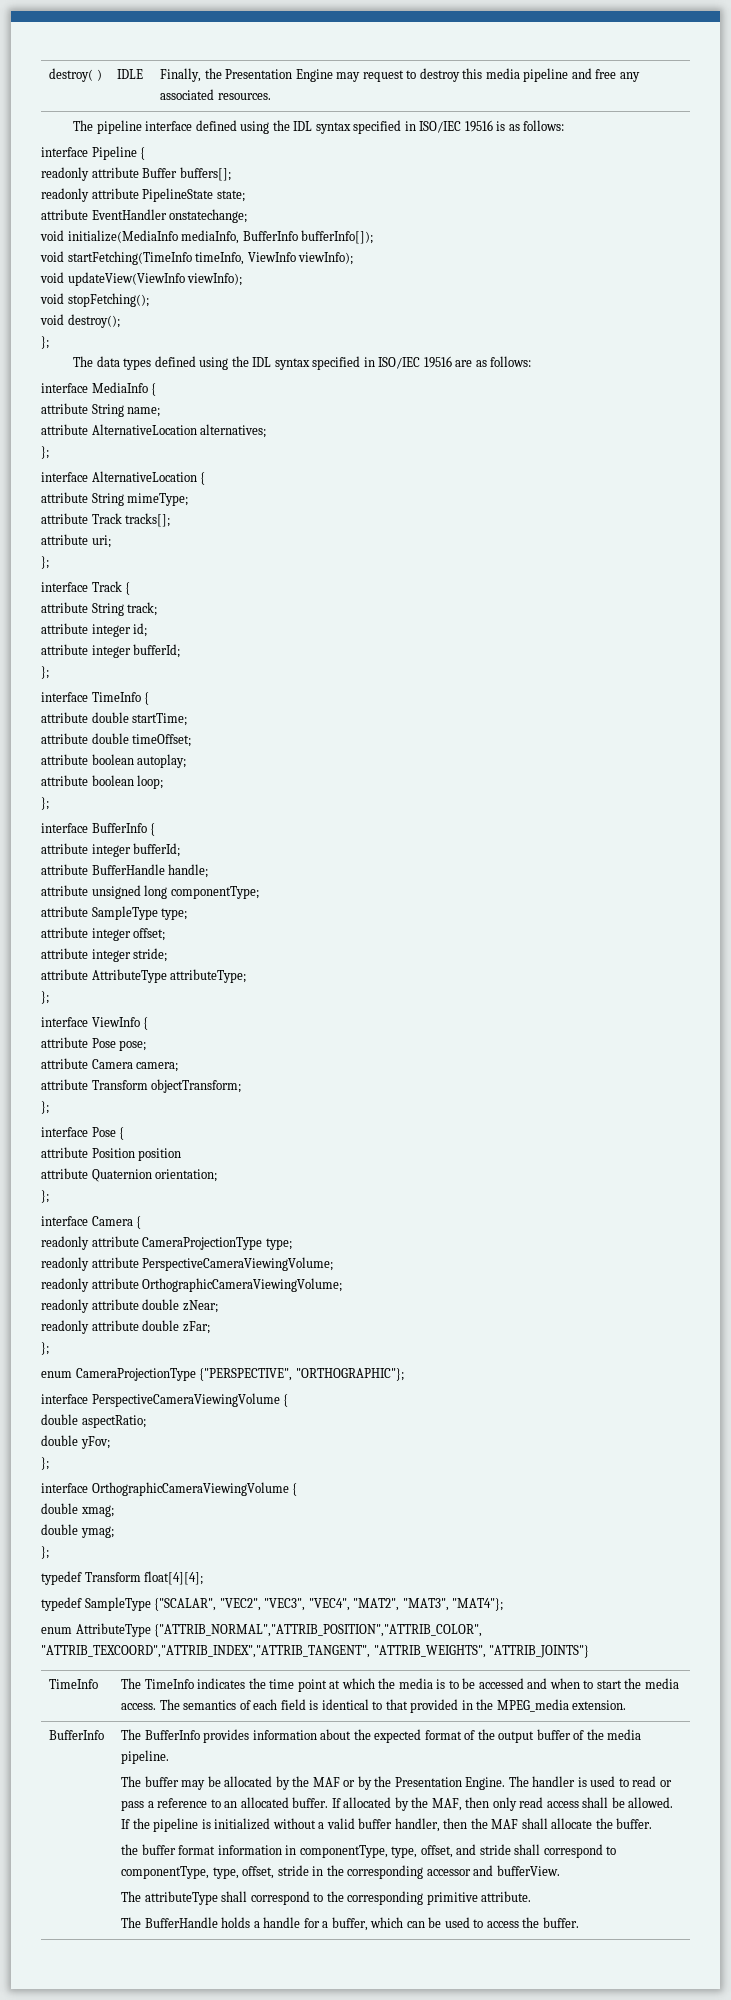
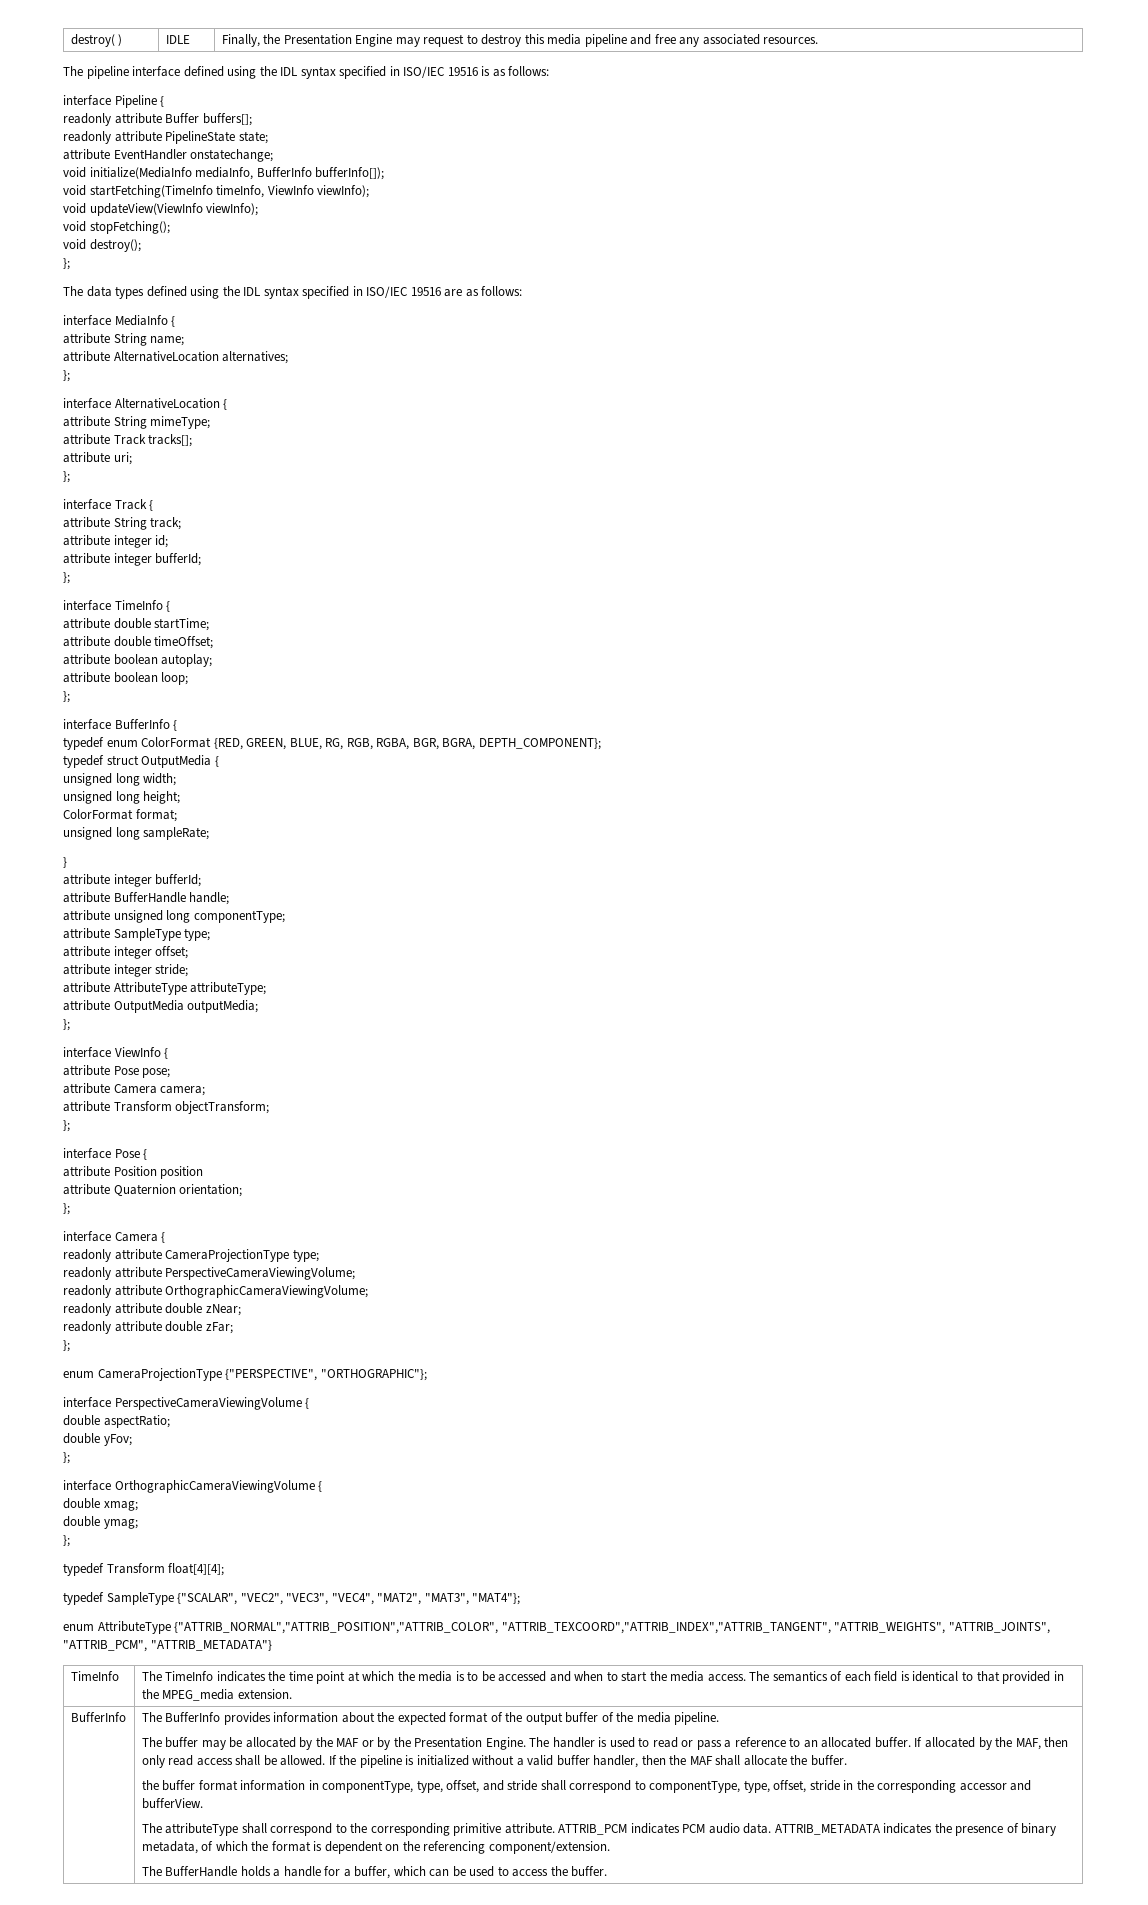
(156, 829) none -> [63,737,601,750] [63,755,219,768] [63,773,177,786] [63,791,181,804] [63,809,177,822] [63,827,210,840] [63,857,67,868] // typedef enum ColorFormat {RED, GREEN, BLUE, RG, RGB, RGBA, BGR, BGRA, DEPTH_COMPONENT}; // typedef struct OutputMedia { // unsigned long width; // unsigned long height; // ColorFormat format; // unsigned long sampleRate; // }
(247, 976) none -> [63,1000,259,1013] // attribute OutputMedia outputMedia;
[489,1645,590,1658] "ATTRIB_JOINTS"} -> [948,1622,1050,1634] [63,1640,272,1652] "ATTRIB_JOINTS", "ATTRIB_PCM", "ATTRIB_METADATA"}
(532, 1896) none -> [558,1823,1057,1836] [141,1841,610,1854] ATTRIB_PCM indicates PCM audio data. ATTRIB_METADATA indicates the presence of binary metadata, of which the format is dependent on the referencing component/extension.

